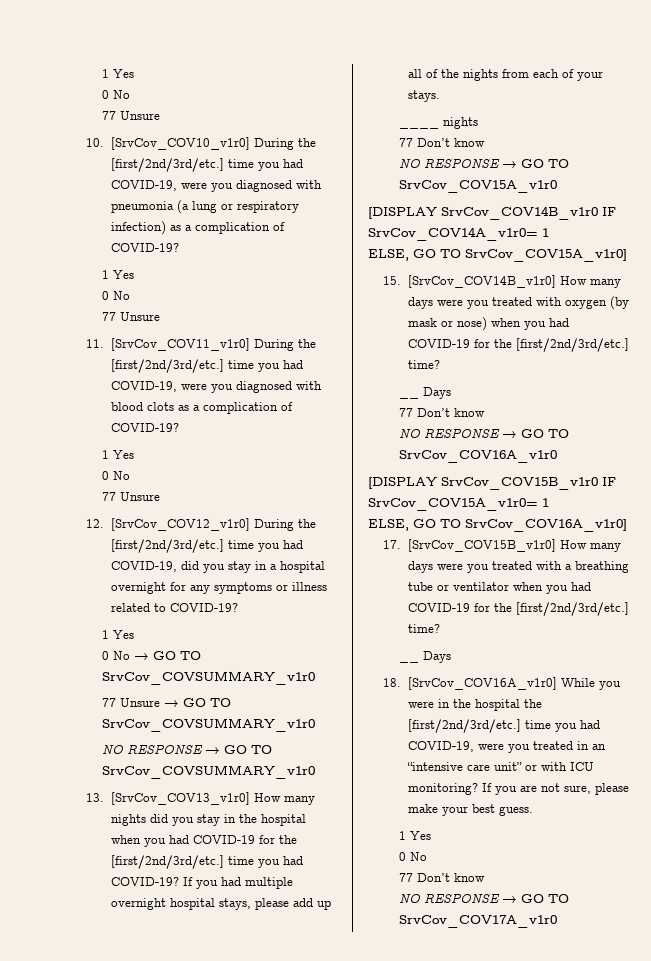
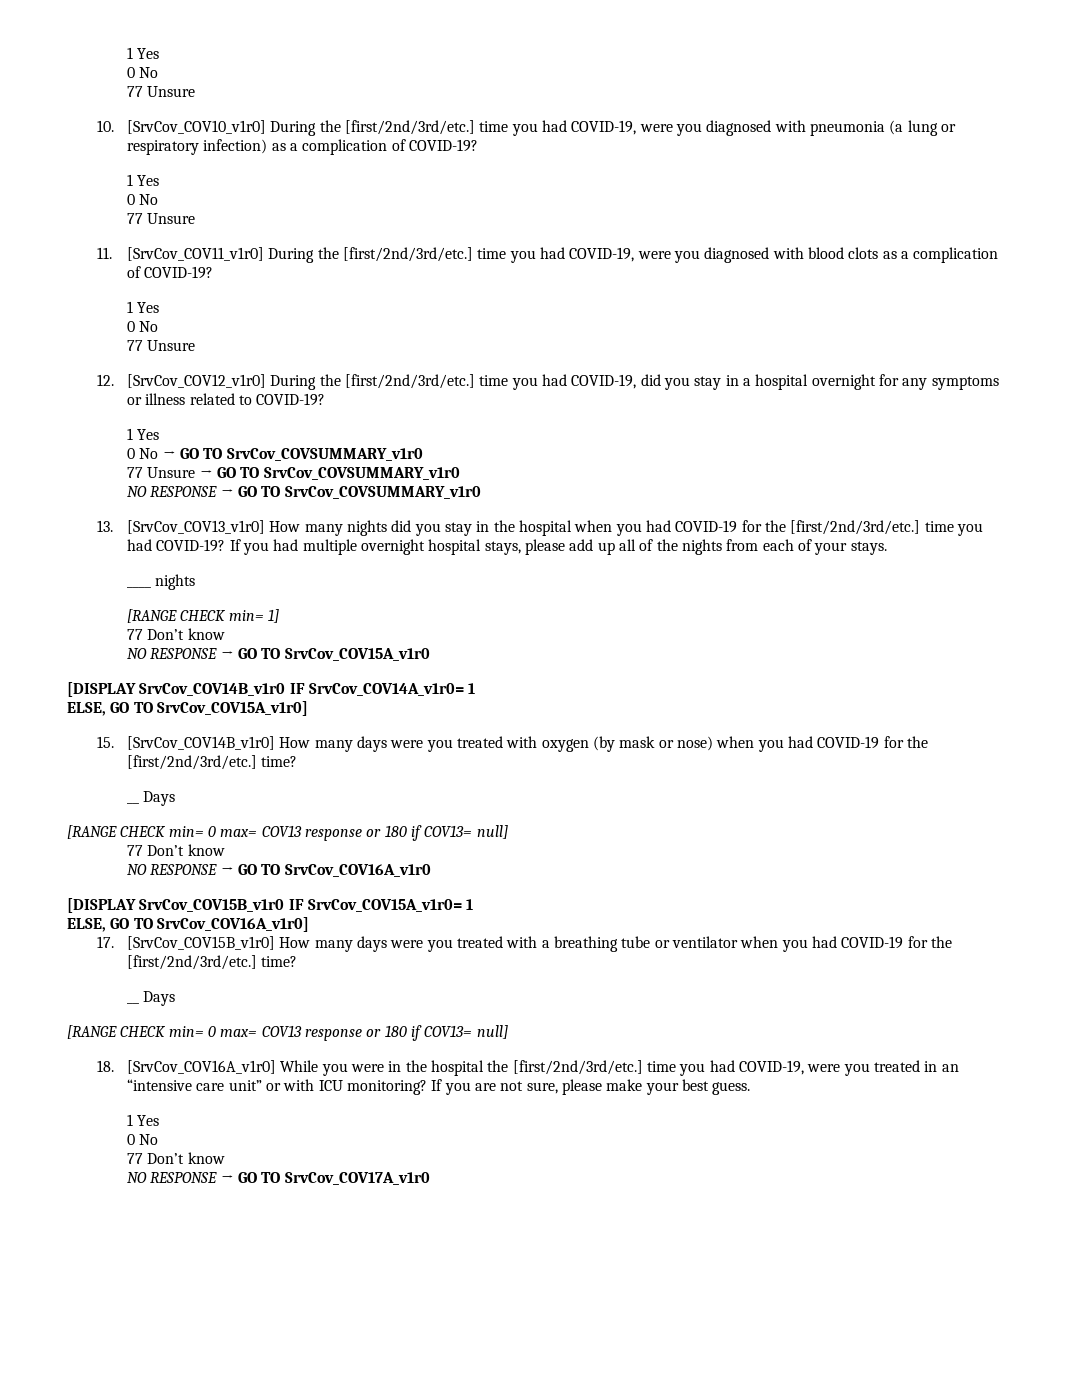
(478, 123) none -> [127,609,280,623] // [RANGE CHECK min= 1]
(451, 393) none -> [67,825,508,841] // [RANGE CHECK min= 0 max= COV13 response or 180 if COV13= null]
(451, 657) none -> [67,1025,508,1041] // [RANGE CHECK min= 0 max= COV13 response or 180 if COV13= null]

